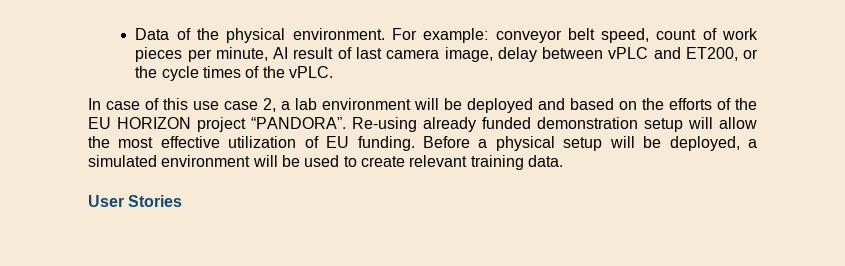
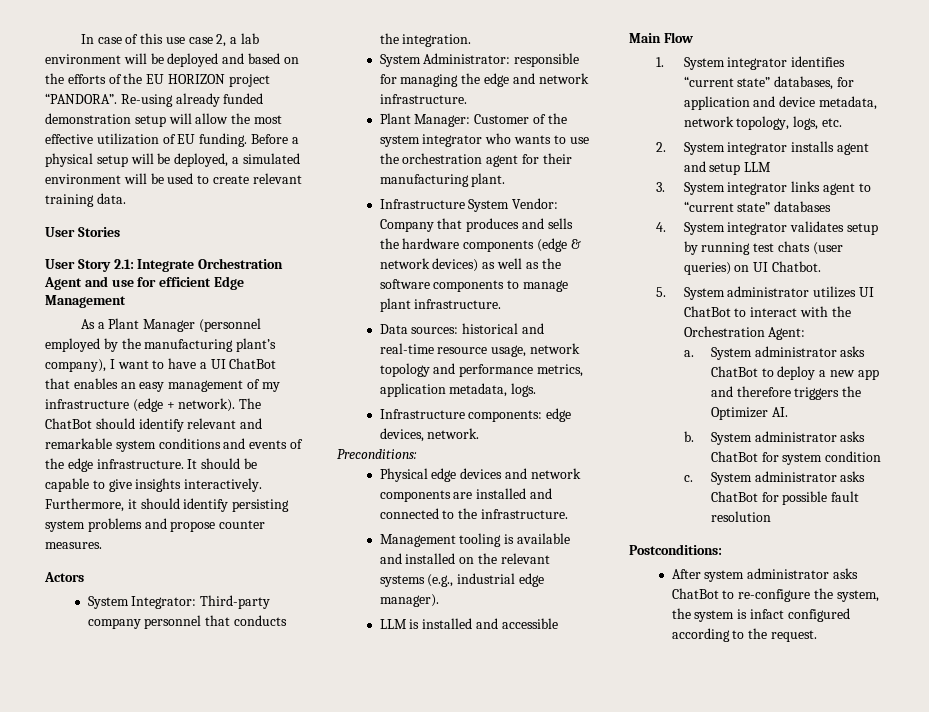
[135,28,759,43] [135,47,758,62] [135,66,334,81] Data of the physical environment. For example: conveyor belt speed, count of work pieces per minute, AI result of last camera image, delay between vPLC and ET200, or the cycle times of the vPLC. // -> (80, 39) none
(183, 201) none -> [45,258,284,272] [44,276,244,290] [45,295,126,308] [80,318,261,332] [45,338,277,352] [45,358,277,372] [45,378,280,392] [45,398,262,412] [45,418,263,432] [45,438,303,452] [45,458,257,472] [45,478,263,492] [45,498,290,512] [45,518,266,532] [45,542,102,549] [44,572,84,582] [87,595,271,609] [87,615,288,629] [379,33,472,47] [379,53,580,67] [379,73,589,87] [379,94,467,104] [379,113,567,127] [379,133,589,147] [379,153,572,167] [379,173,506,187] [379,198,559,212] [379,218,573,232] [379,238,581,252] [379,258,561,272] [379,279,569,292] [379,298,502,312] [379,323,545,334] [379,343,581,357] [379,363,584,377] [379,383,537,397] [379,408,572,422] [379,428,480,442] [337,449,417,459] [379,468,581,482] [379,488,553,502] [379,508,569,519] [379,533,571,547] [379,553,550,564] [379,573,545,587] [379,594,439,607] [379,618,558,629] [629,32,693,43] [656,56,846,70] [683,76,854,90] [683,96,877,110] [683,116,842,130] [656,141,869,155] [683,161,772,175] [656,181,871,195] [683,201,832,212] [656,221,878,235] [683,241,843,255] [683,261,821,275] [656,286,874,300] [683,306,851,317] [683,326,806,340] [683,346,866,360] [710,366,879,380] [710,386,862,400] [710,407,788,420] [683,431,866,445] [710,451,882,465] [683,471,866,485] [710,491,860,505] [710,511,771,522] [629,544,722,555] [671,568,859,582] [671,588,879,602] [671,608,850,622] [671,628,818,642] // User Story 2.1: Integrate Orchestration Agent and use for efficient Edge Management // As a Plant Manager (personnel employed by the manufacturing plant’s company), I want to have a UI ChatBot that enables an easy management of my infrastructure (edge + network). The ChatBot should identify relevant and remarkable system conditions and events of the edge infrastructure. It should be capable to give insights interactively. Furthermore, it should identify persisting system problems and propose counter measures. // Actors // System Integrator: Third-party company personnel that conducts the integration. // System Administrator: responsible for managing the edge and network infrastructure. // Plant Manager: Customer of the system integrator who wants to use the orchestration agent for their manufacturing plant. // Infrastructure System Vendor: Company that produces and sells the hardware components (edge & network devices) as well as the software components to manage plant infrastructure. // Data sources: historical and real-time resource usage, network topology and performance metrics, application metadata, logs. // Infrastructure components: edge devices, network. // Preconditions: // Physical edge devices and network components are installed and connected to the infrastructure. // Management tooling is available and installed on the relevant systems (e.g., industrial edge manager). // LLM is installed and accessible // Main Flow // 1. System integrator identifies “current state” databases, for application and device metadata, network topology, logs, etc. // 2. System integrator installs agent and setup LLM // 3. System integrator links agent to “current state” databases // 4. System integrator validates setup by running test chats (user queries) on UI Chatbot. // 5. System administrator utilizes UI ChatBot to interact with the Orchestration Agent: // a. System administrator asks ChatBot to deploy a new app and therefore triggers the Optimizer AI. // b. System administrator asks ChatBot for system condition // c. System administrator asks ChatBot for possible fault resolution // Postconditions: // After system administrator asks ChatBot to re-configure the system, the system is infact configured according to the request.

